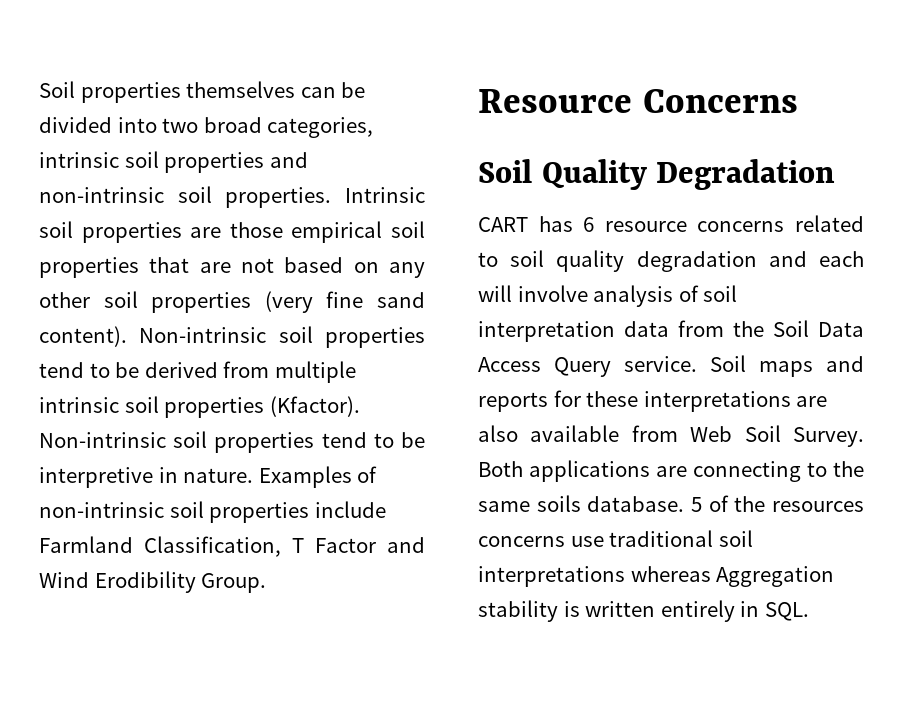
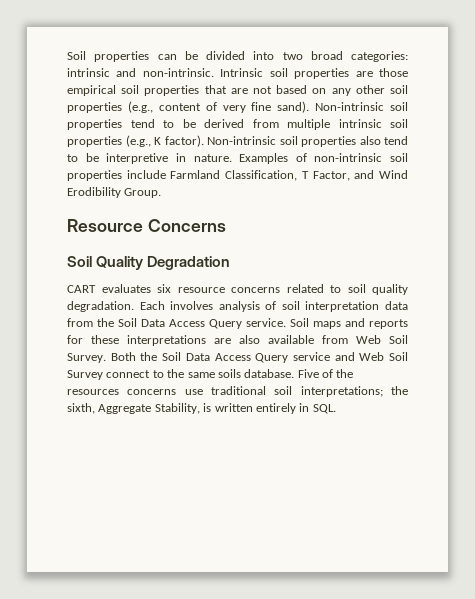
[186,81,296,98] themselves -> (150, 56) none
[267,117,374,138] [39,151,308,173] [39,186,332,208] categories, intrinsic soil properties and non-intrinsic soil properties. -> [351,51,408,62] [67,68,214,77] categories: intrinsic and non-intrinsic.
[264,291,426,313] [39,326,127,347] (very fine sand content). -> [127,101,310,113] (e.g., content of very fine sand).
[269,396,360,417] [39,431,315,453] (Kfactor). Non-intrinsic soil properties -> [125,135,381,147] (e.g., K factor). Non-intrinsic soil properties also
[315,538,376,553] Factor -> [312,171,350,181] Factor,
[538,216,595,232] has 6 -> [101,284,171,293] evaluates six
[636,251,864,272] [478,285,588,302] degradation and each will involve -> [67,301,214,312] degradation. Each involves
[529,460,801,482] applications are connecting -> [140,352,408,363] [67,370,151,380] the Soil Data Access Query service and Web Soil Survey connect
[691,497,702,512] 5 -> [297,369,319,378] Five
[478,566,835,587] [478,600,558,622] interpretations whereas Aggregation stability -> [300,386,408,397] [67,403,200,414] interpretations; the sixth, Aggregate Stability,

